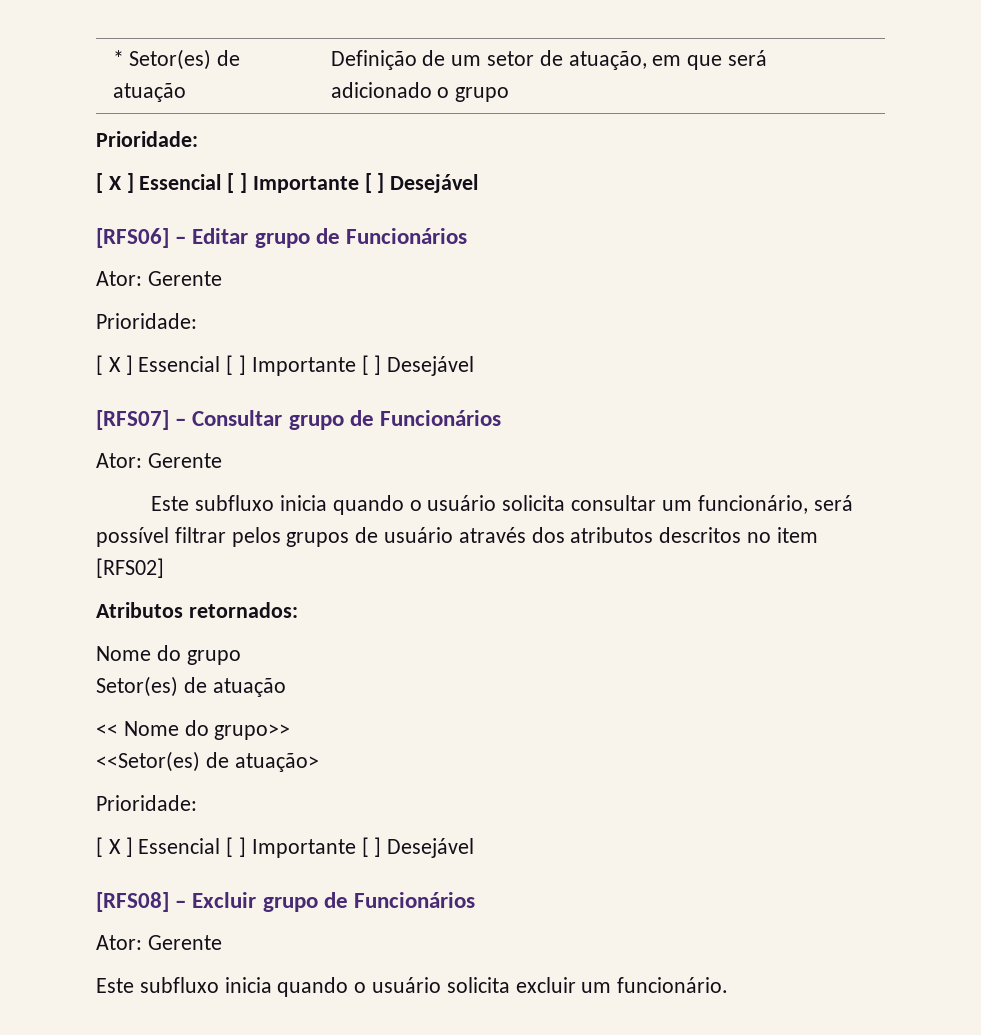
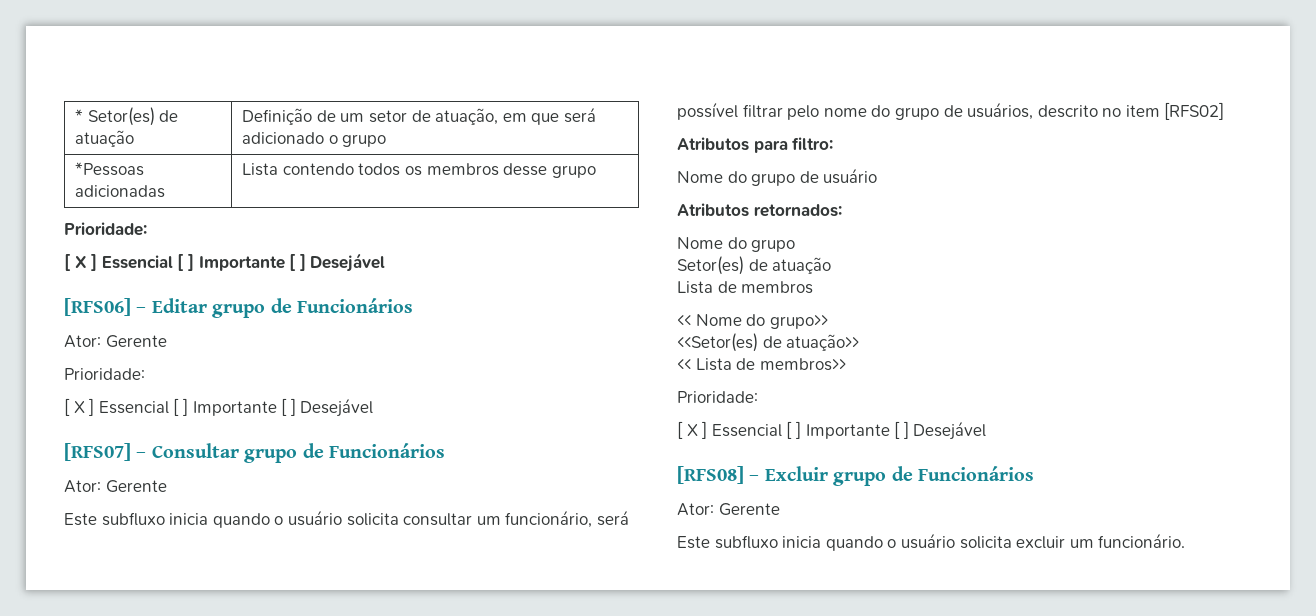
(510, 94) none -> [75,162,145,176] [75,185,166,198] [242,163,596,178] // *Pessoas adicionadas | Lista contendo todos os membros desse grupo
[231,527,818,547] [96,558,164,578] pelos grupos de usuário através dos atributos descritos no item [RFS02] -> [787,102,1225,120] [677,137,834,153] [677,168,878,186] pelo nome do grupo de usuários, descrito no item [RFS02] // Atributos para filtro: // Nome do grupo de usuário
(286, 687) none -> [677,281,814,294] // Lista de membros
[234,753,319,772] atuação> -> [786,334,860,351] [677,358,846,371] atuação>> // << Lista de membros>>

